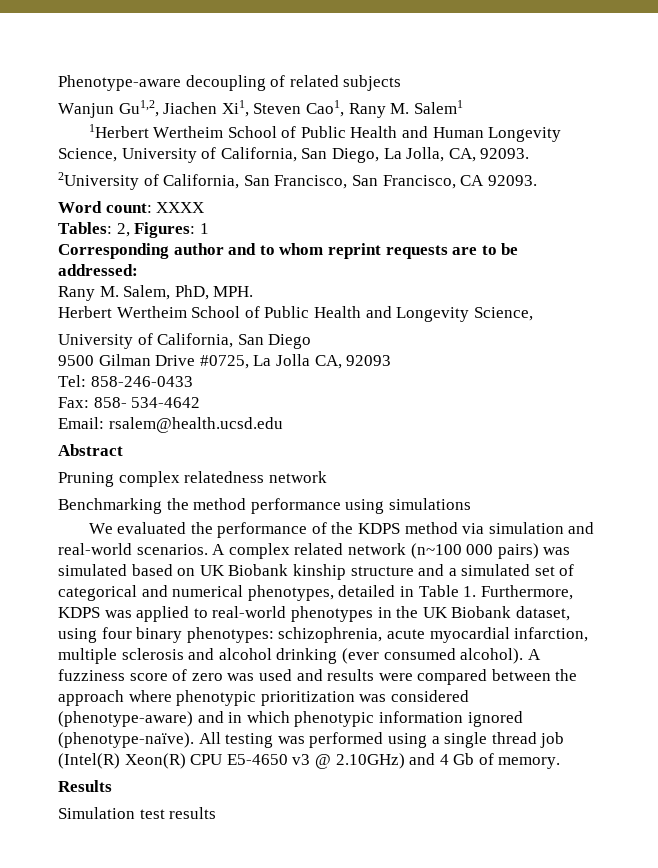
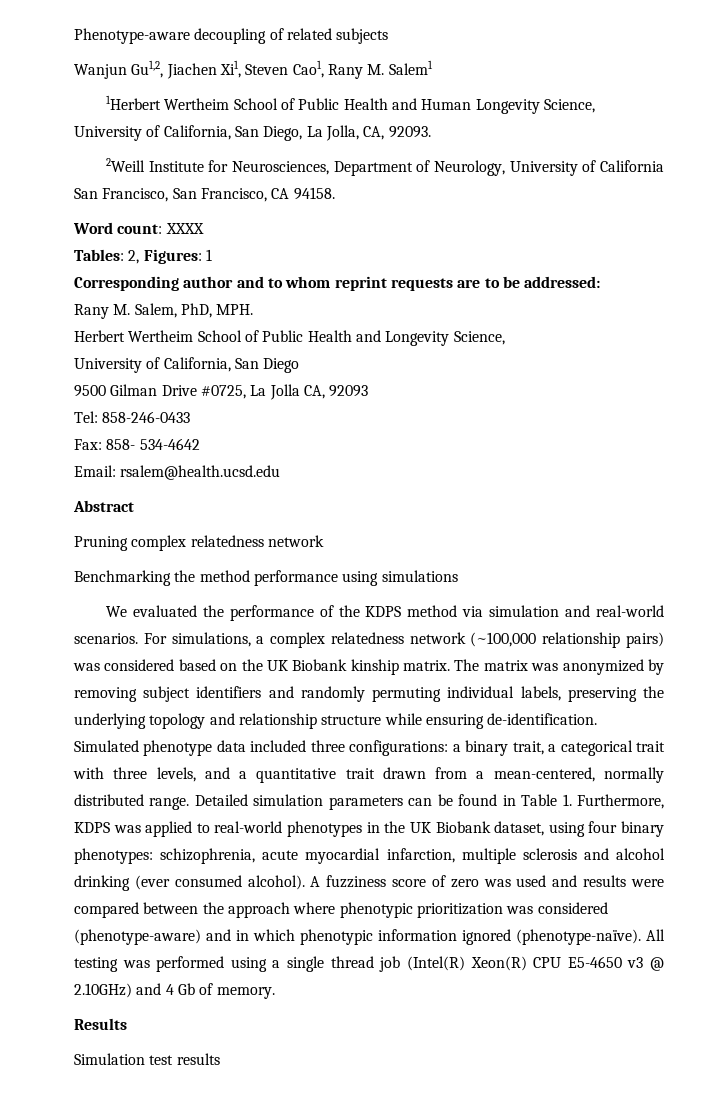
[58,172,240,190] 2University of California, -> [105,158,664,176] 2Weill Institute for Neurosciences, Department of Neurology, University of California
[487,175,537,186] 92093. -> [293,187,335,200] 94158.
[212,543,494,559] A complex related network (n~100 000 -> [143,632,621,648] For simulations, a complex relatedness network (~100,000 relationship
[58,564,127,576] simulated -> [104,659,175,671] considered
(196, 572) none -> [241,659,263,671] the
[350,564,575,576] [58,585,396,601] structure and a simulated set of categorical and numerical phenotypes, detailed -> [403,659,665,675] [74,686,664,702] [74,713,598,729] [74,740,665,756] [73,767,664,783] [74,794,498,810] matrix. The matrix was anonymized by removing subject identifiers and randomly permuting individual labels, preserving the underlying topology and relationship structure while ensuring de-identification. Simulated phenotype data included three configurations: a binary trait, a categorical trait with three levels, and a quantitative trait drawn from a mean-centered, normally distributed range. Detailed simulation parameters can be found

